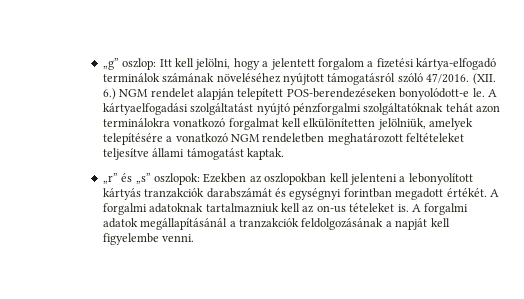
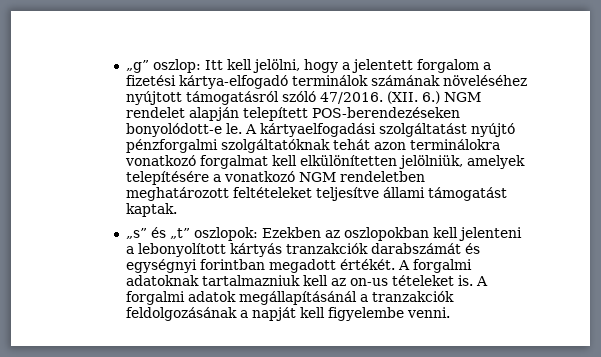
[102,173,151,184] „r” és „s” -> [125,227,190,239] „s” és „t”

